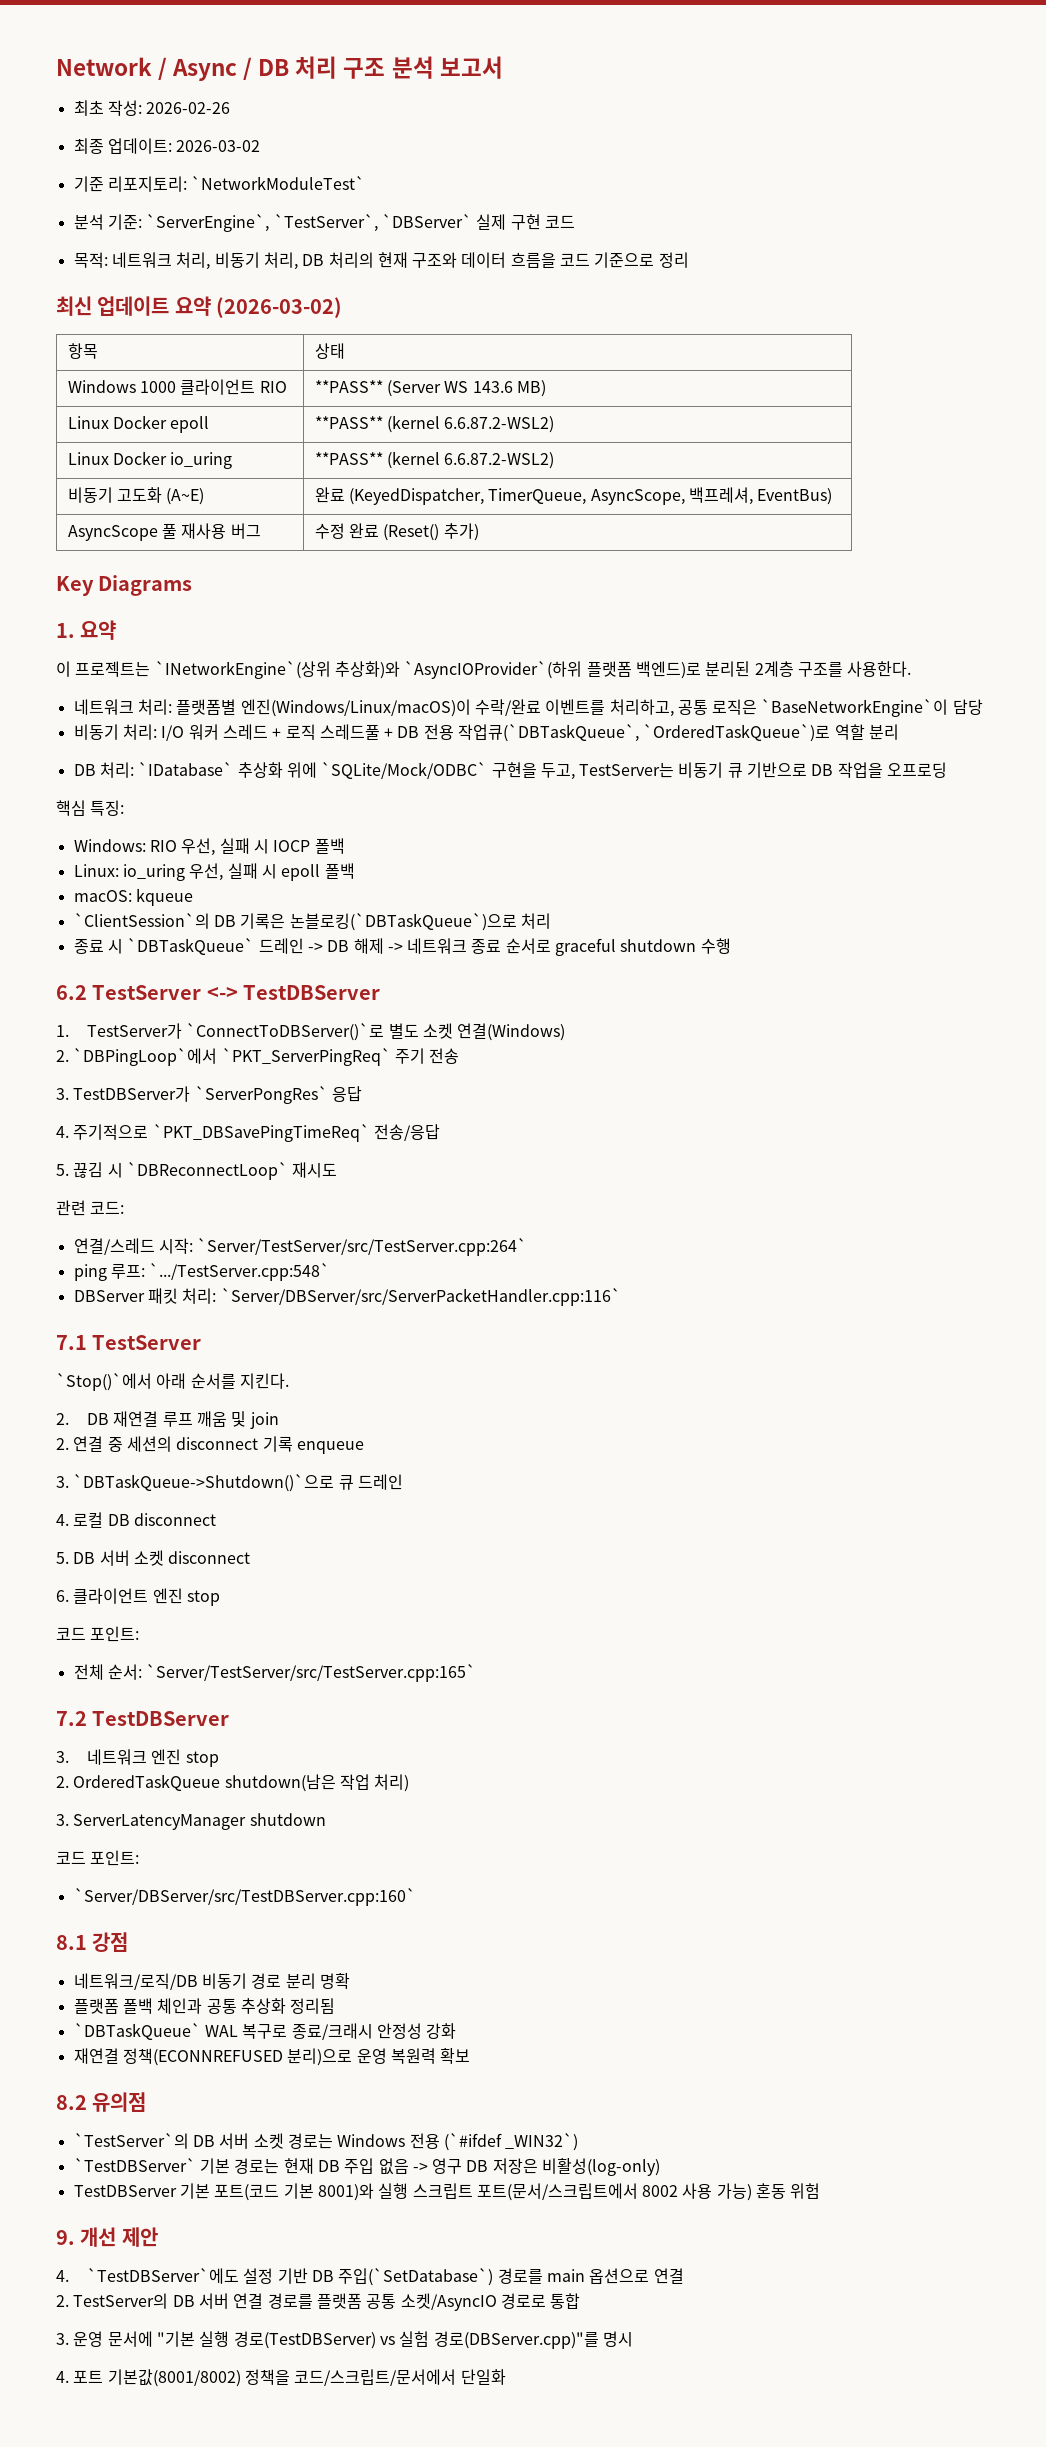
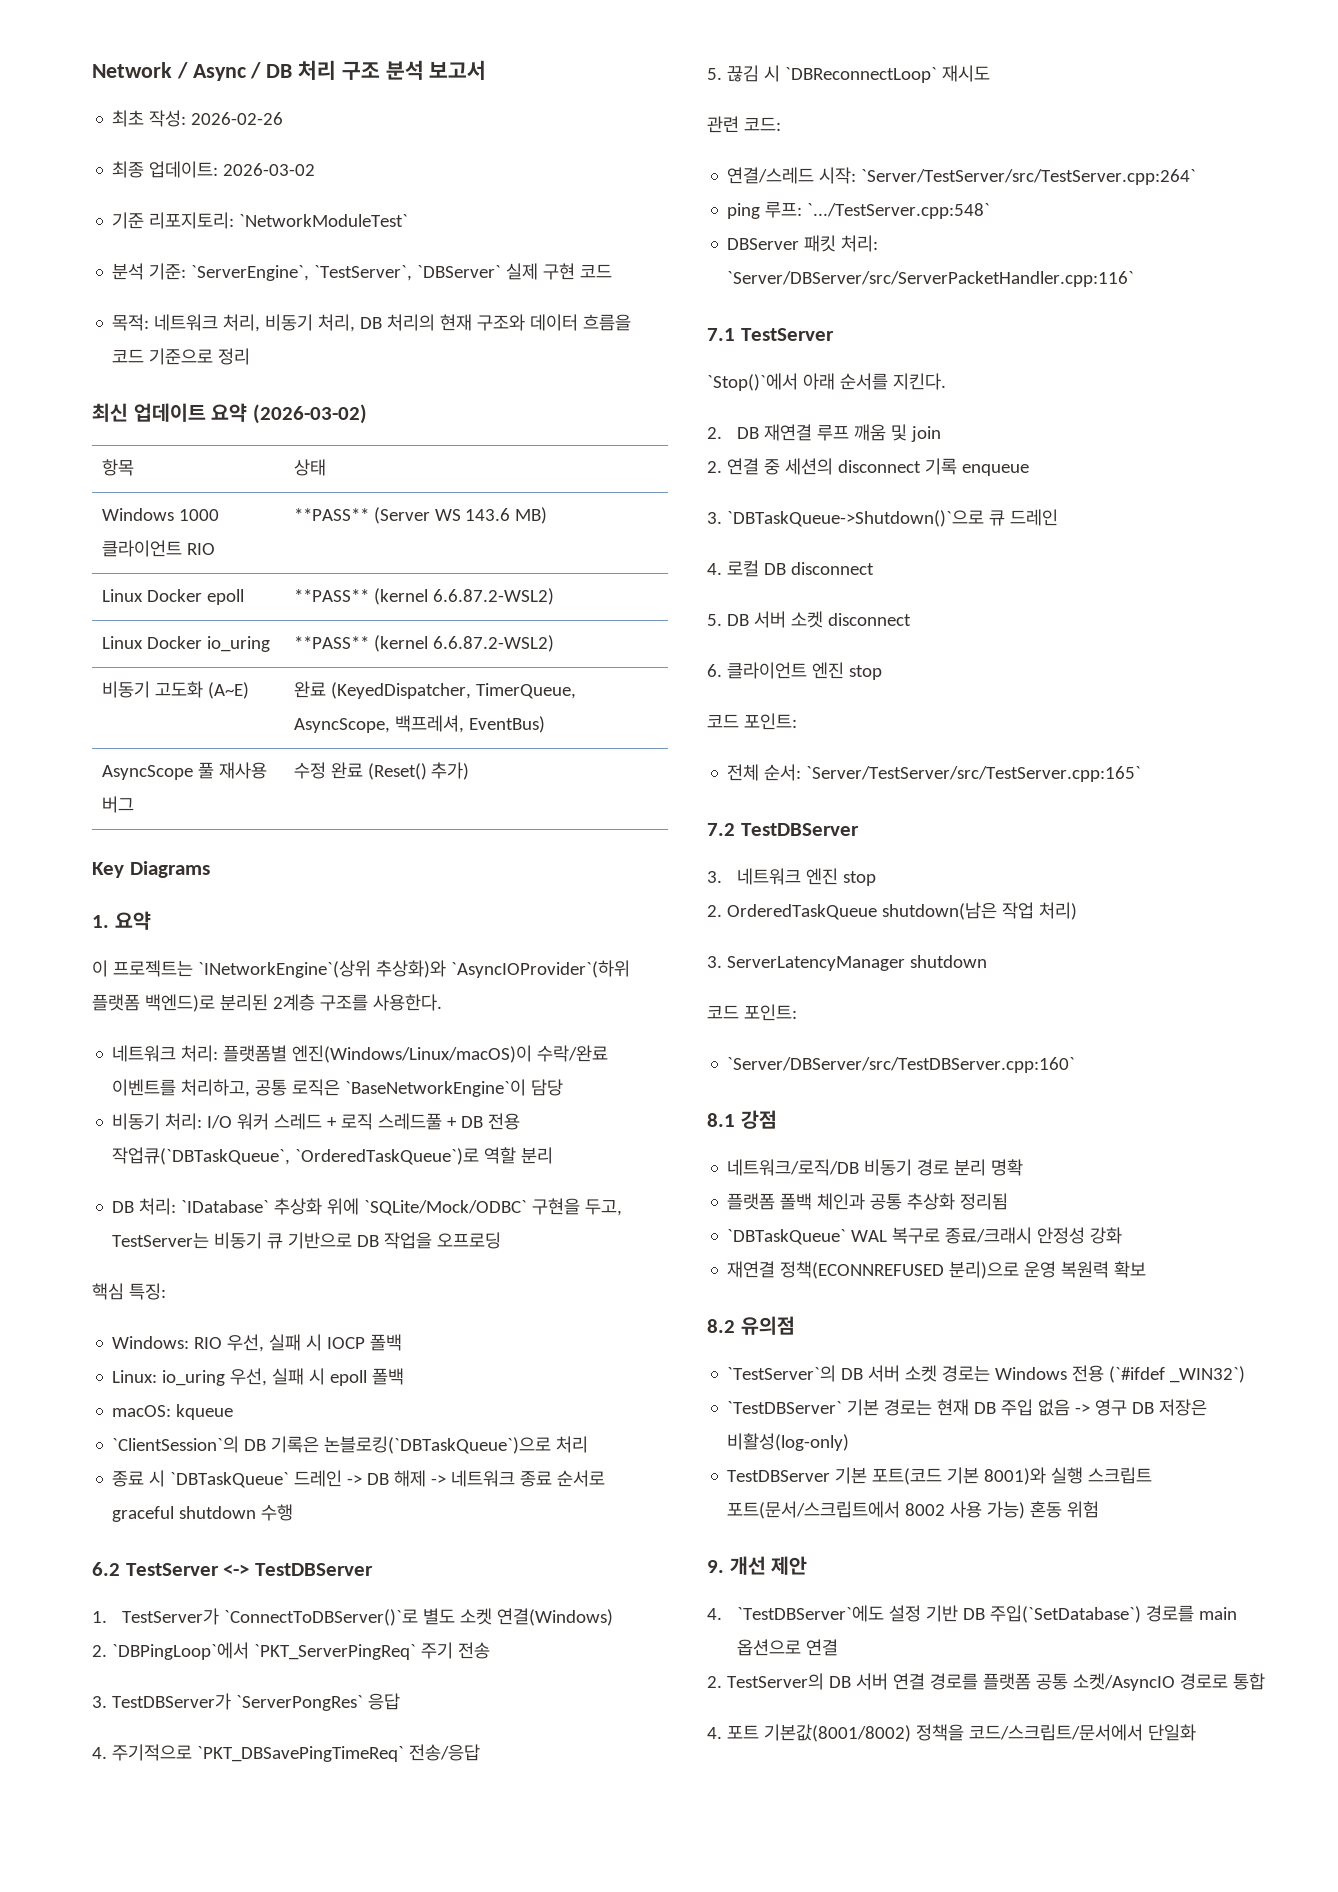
[56,2331,633,2349] // 3. 운영 문서에 "기본 실행 경로(TestDBServer) vs 실험 경로(DBServer.cpp)"를 명시 -> (1265, 1681) none

